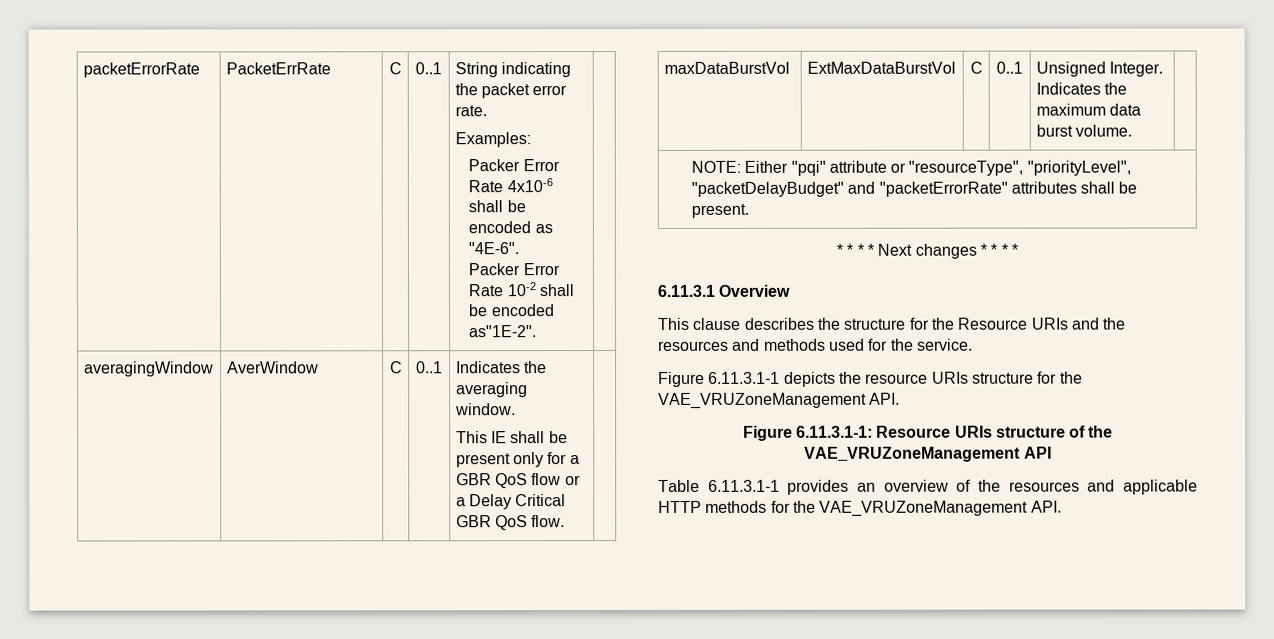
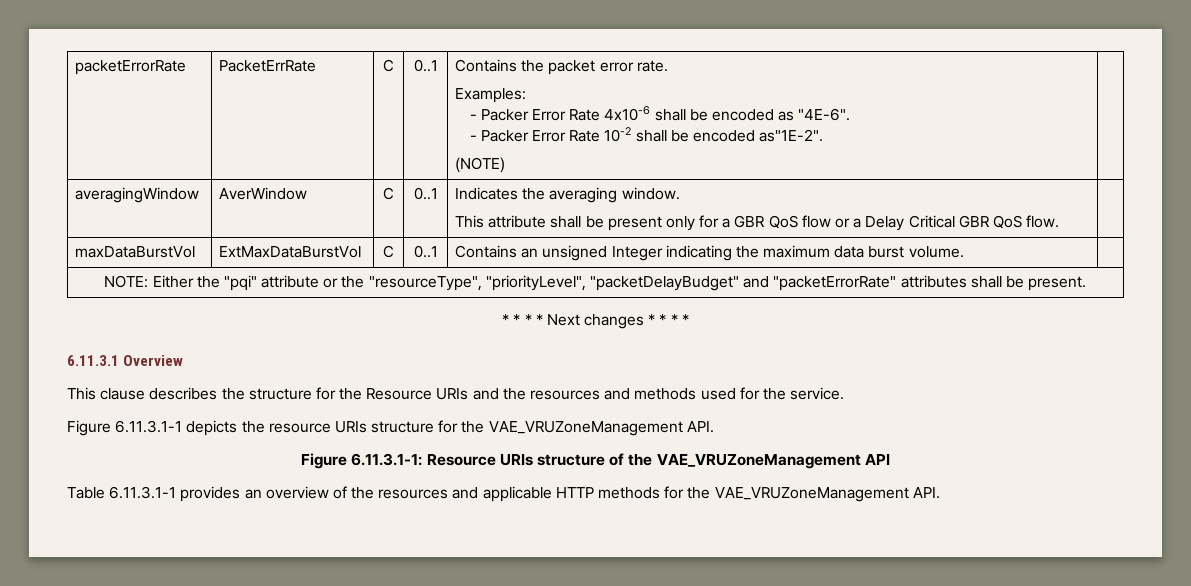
[454,62,571,78] String indicating -> [454,59,517,72] Contains
(531, 140) none -> [469,114,477,120] -
(520, 248) none -> [469,135,477,141] -
(538, 331) none -> [454,157,505,173] // (NOTE)
[490,431,507,444] IE -> [488,215,547,228] attribute
[1035,61,1163,77] [1035,82,1101,95] Unsigned Integer. Indicates -> [454,245,732,261] Contains an unsigned Integer indicating
(789, 166) none -> [196,276,220,288] the
(907, 167) none -> [341,276,365,288] the

